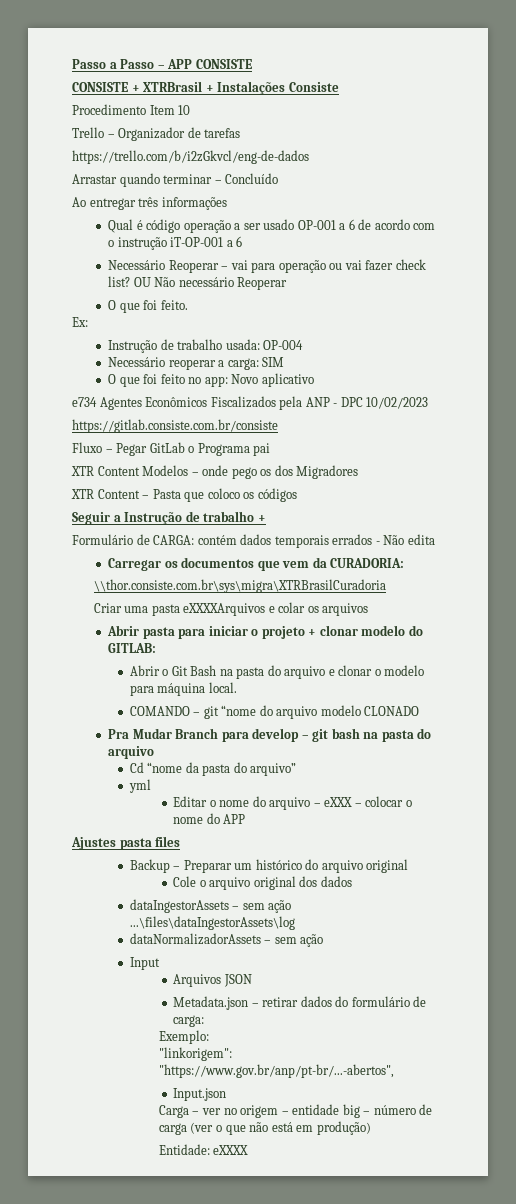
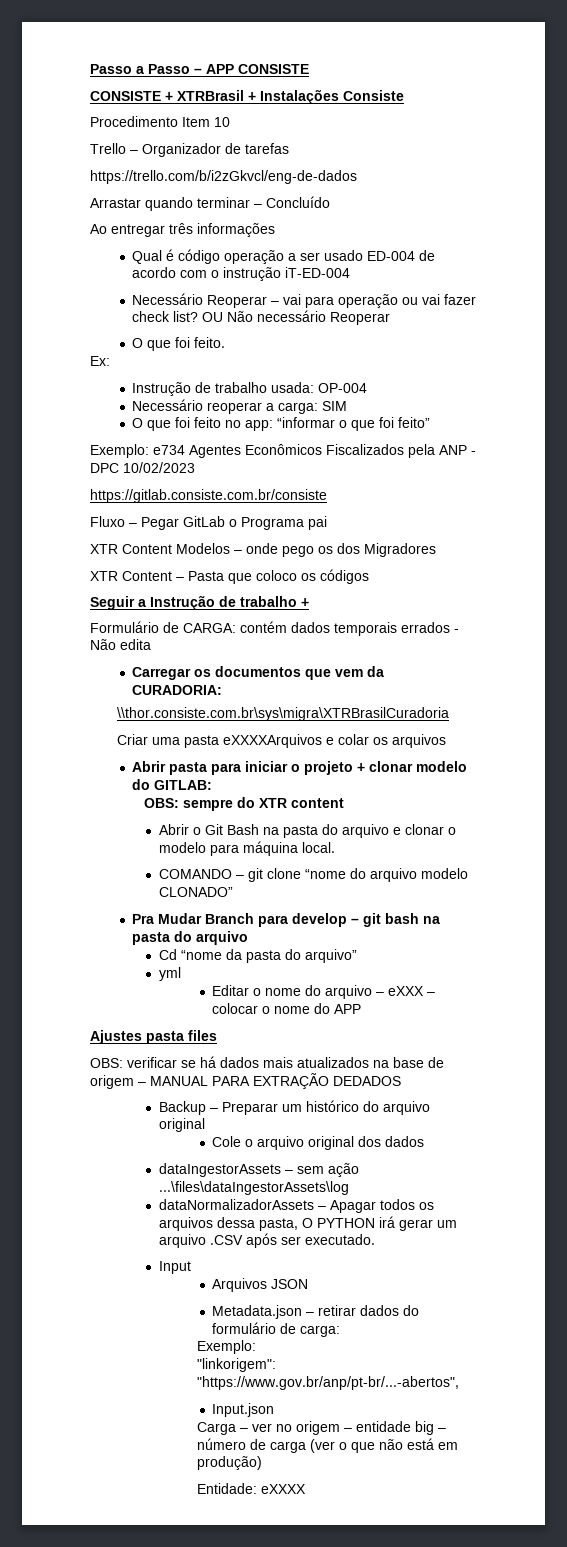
[297,219,355,230] OP-001 a 6 -> [367,251,416,261] ED-004
[170,236,243,247] iT-OP-001 a 6 -> [285,267,351,278] iT-ED-004
[231,373,314,387] Novo aplicativo // -> [277,417,431,431] [90,444,149,458] “informar o que foi feito” // Exemplo:
(157, 648) none -> [143,797,344,811] // OBS: sempre do XTR content
(219, 712) none -> [266,868,301,879] clone
[364,706,420,716] CLONADO -> [158,887,233,897] CLONADO”
(181, 841) none -> [90,1056,444,1068] [90,1073,401,1089] // OBS: verificar se há dados mais atualizados na base de origem – MANUAL PARA EXTRAÇÃO DEDADOS
[274,934,324,947] sem ação -> [329,1199,434,1213] [158,1216,457,1231] [158,1233,375,1248] Apagar todos os arquivos dessa pasta, O PYTHON irá gerar um arquivo .CSV após ser executado.

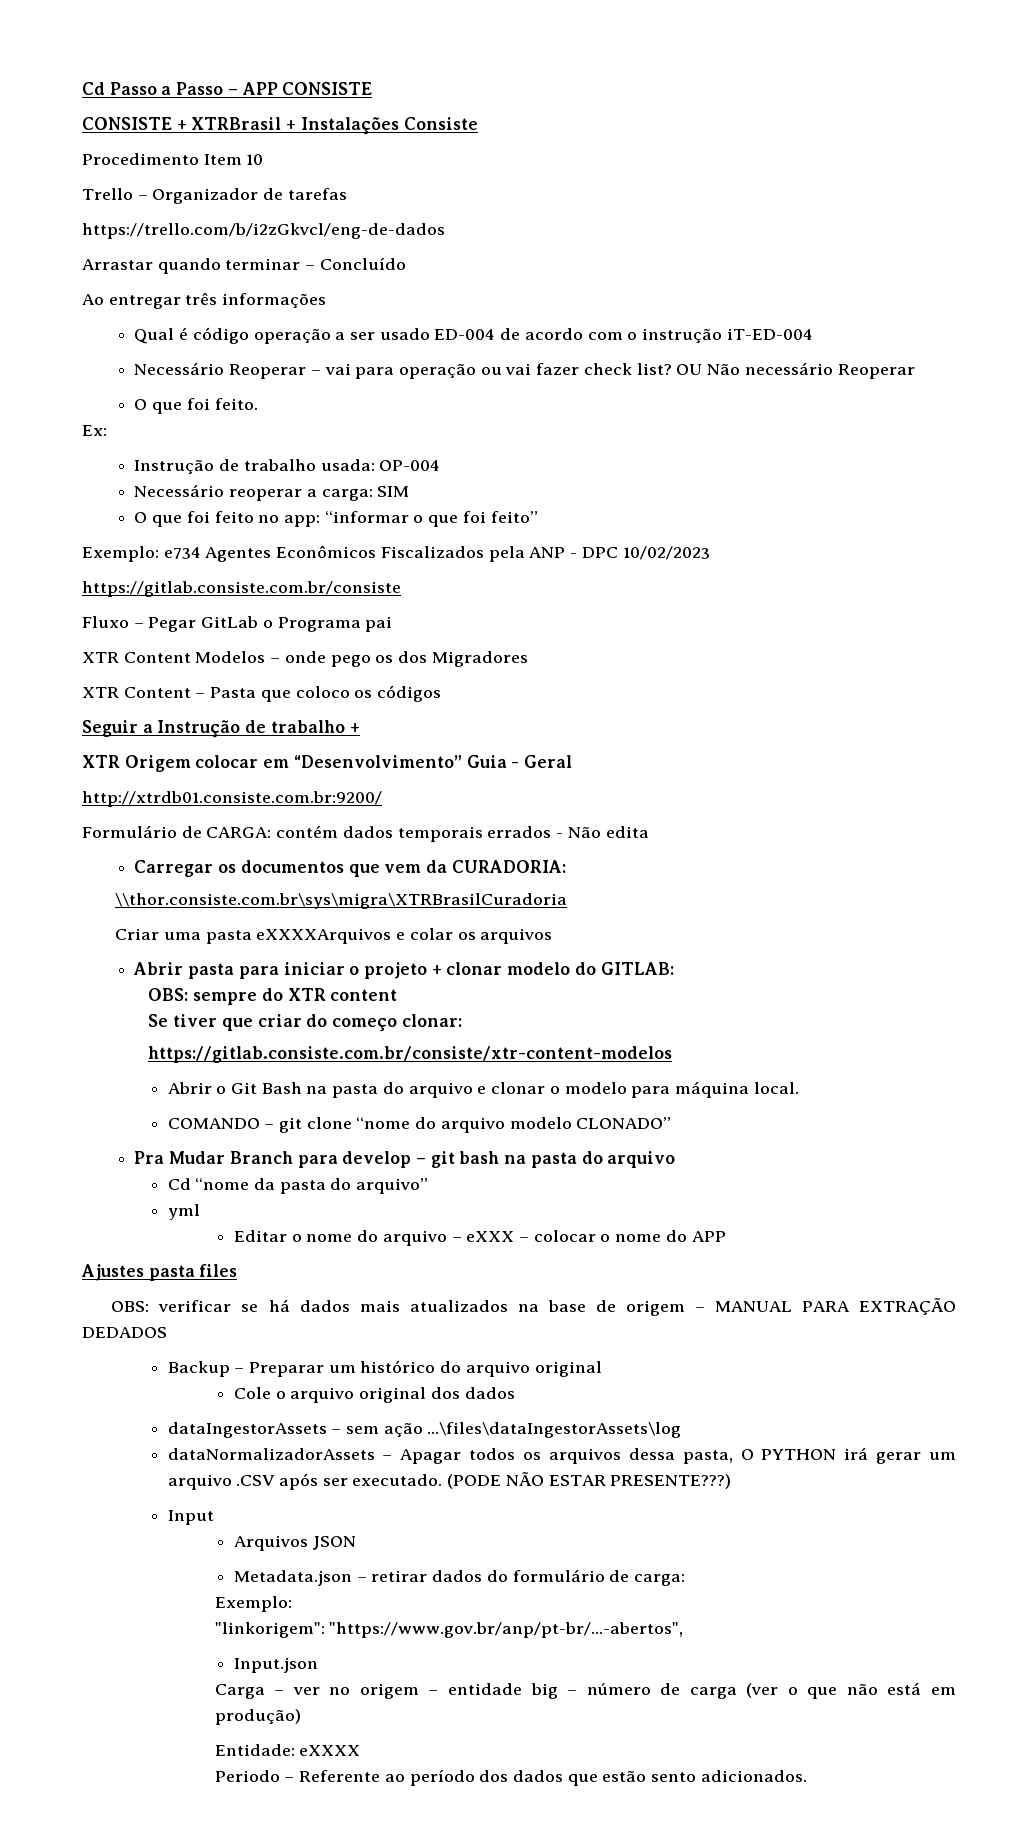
(90, 69) none -> [82,82,105,95] Cd
(309, 602) none -> [82,755,573,772] [82,791,382,807] // XTR Origem colocar em “Desenvolvimento” Guia - Geral // http://xtrdb01.consiste.com.br:9200/
(344, 803) none -> [148,1014,462,1032] [148,1046,673,1063] // Se tiver que criar do começo clonar: // https://gitlab.consiste.com.br/consiste/xtr-content-modelos
(375, 1239) none -> [447,1472,732,1489] (PODE NÃO ESTAR PRESENTE???)
(307, 1489) none -> [214,1769,807,1786] // Periodo – Referente ao período dos dados que estão sento adicionados.

